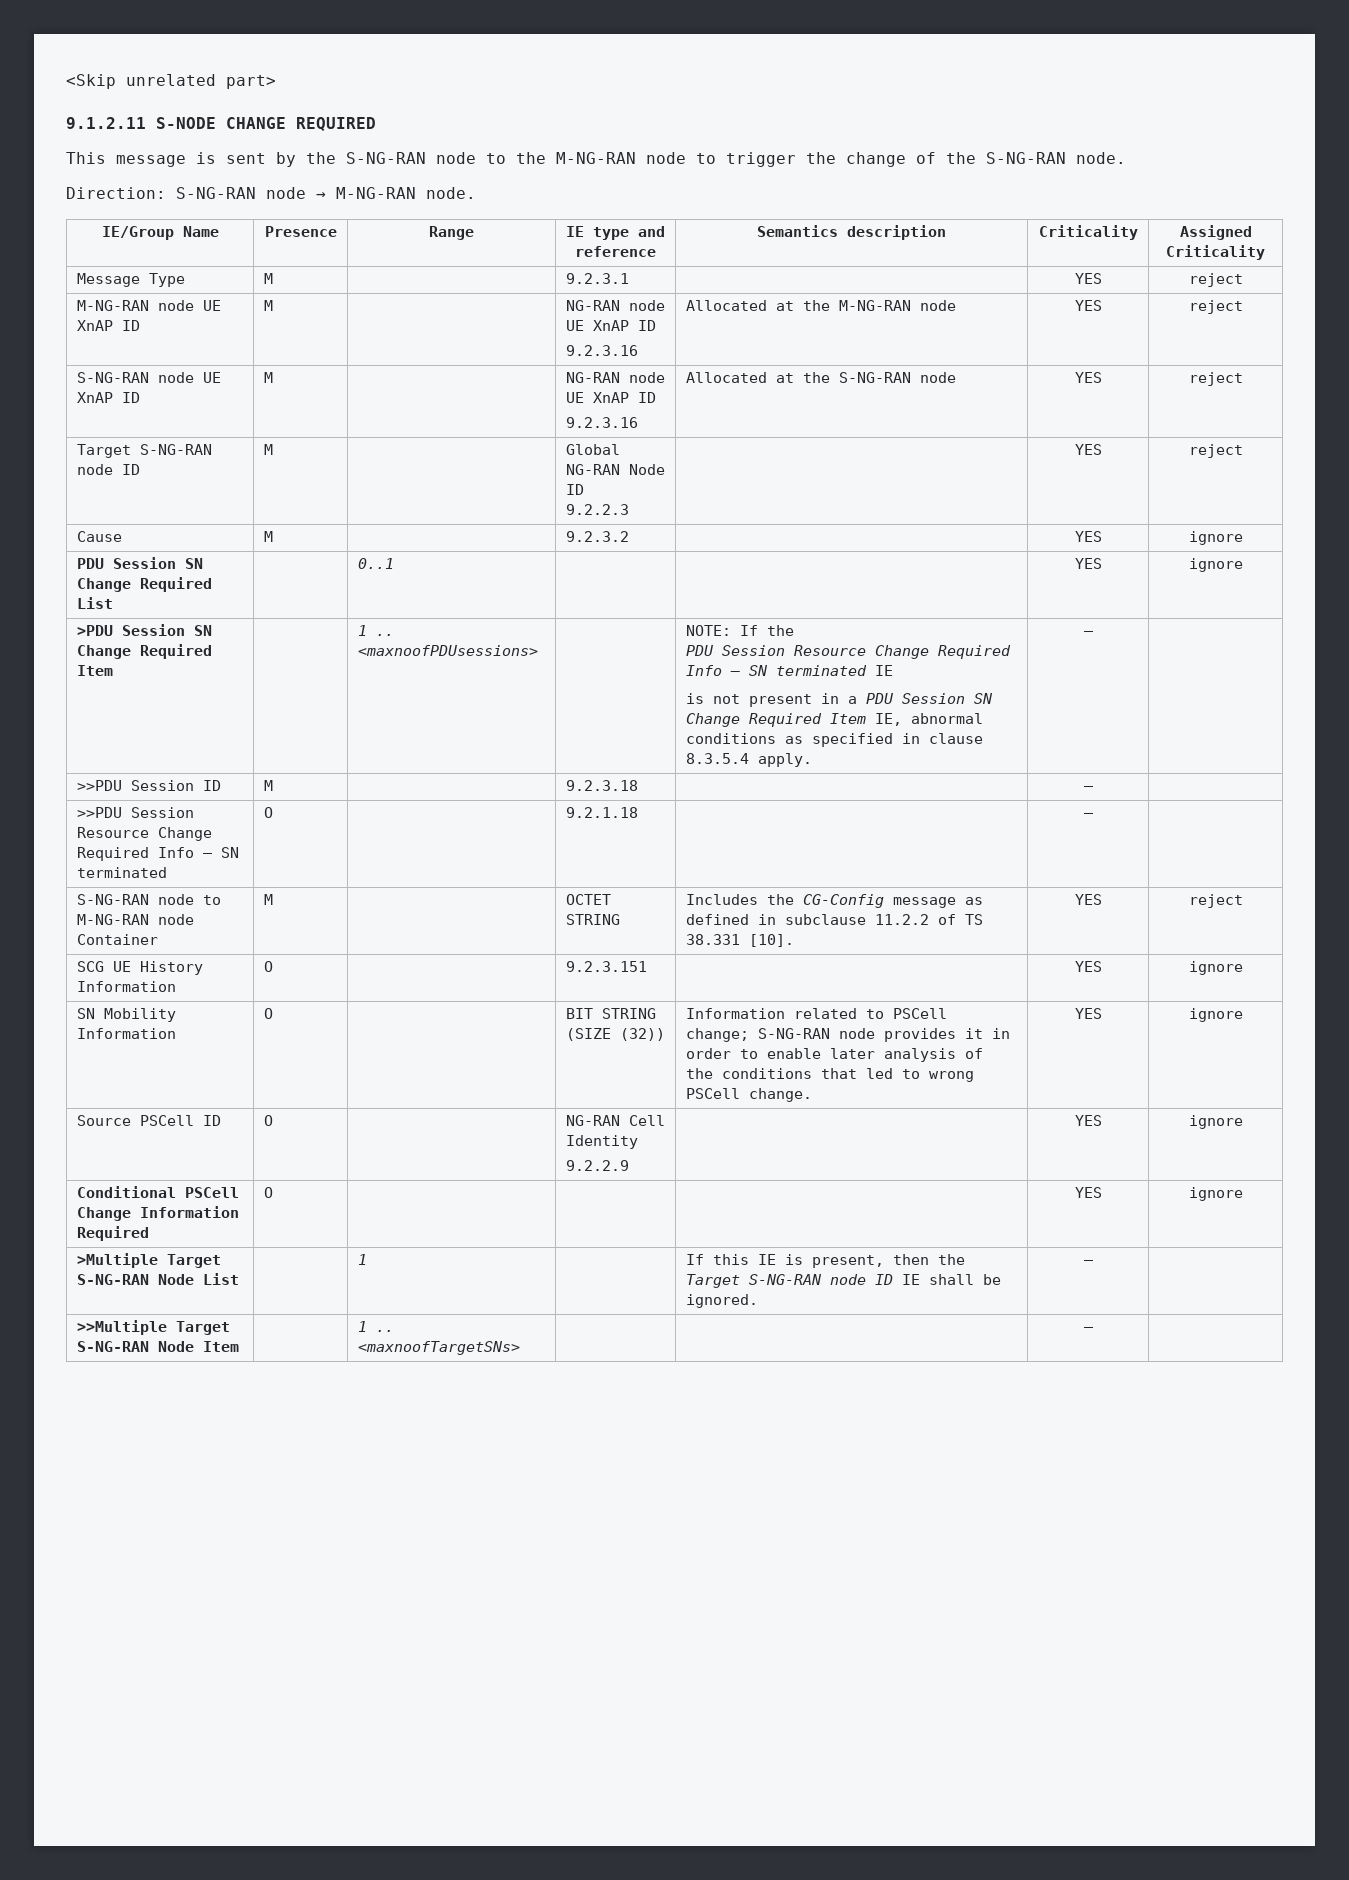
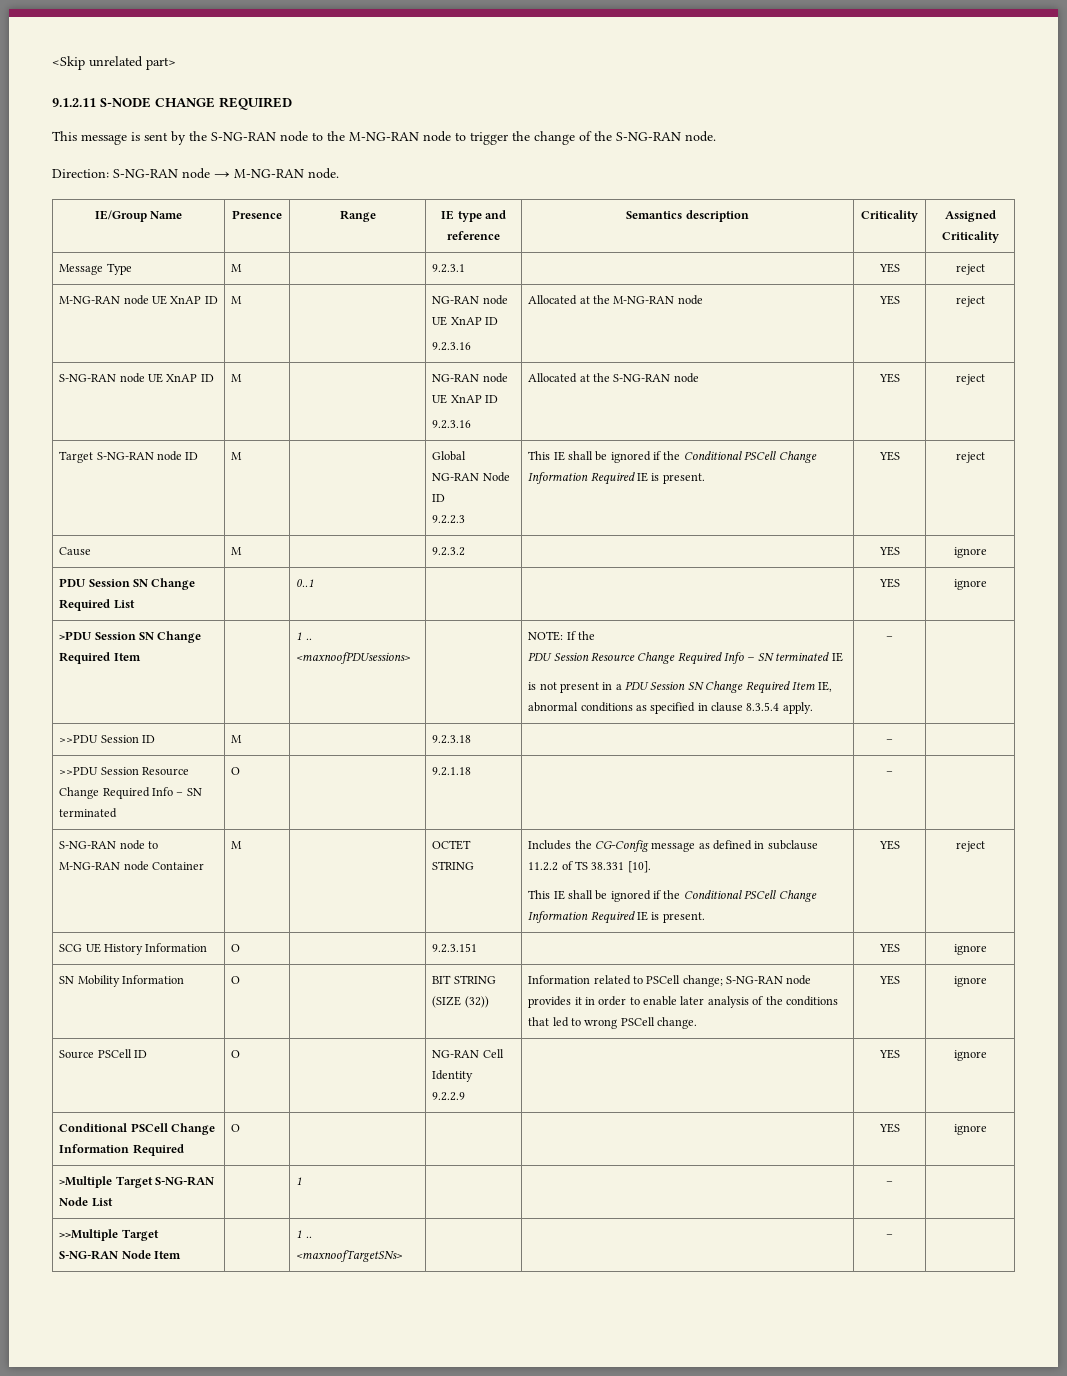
(629, 509) none -> [528,451,817,463] [528,472,705,485] This IE shall be ignored if the Conditional PSCell Change Information Required IE is present.
(794, 940) none -> [528,890,817,902] [528,911,705,924] // This IE shall be ignored if the Conditional PSCell Change Information Required IE is present.
[685,1254,965,1268] [685,1274,1001,1288] [685,1294,758,1308] If this IE is present, then the Target S-NG-RAN node ID IE shall be ignored. -> (303, 1181) none

